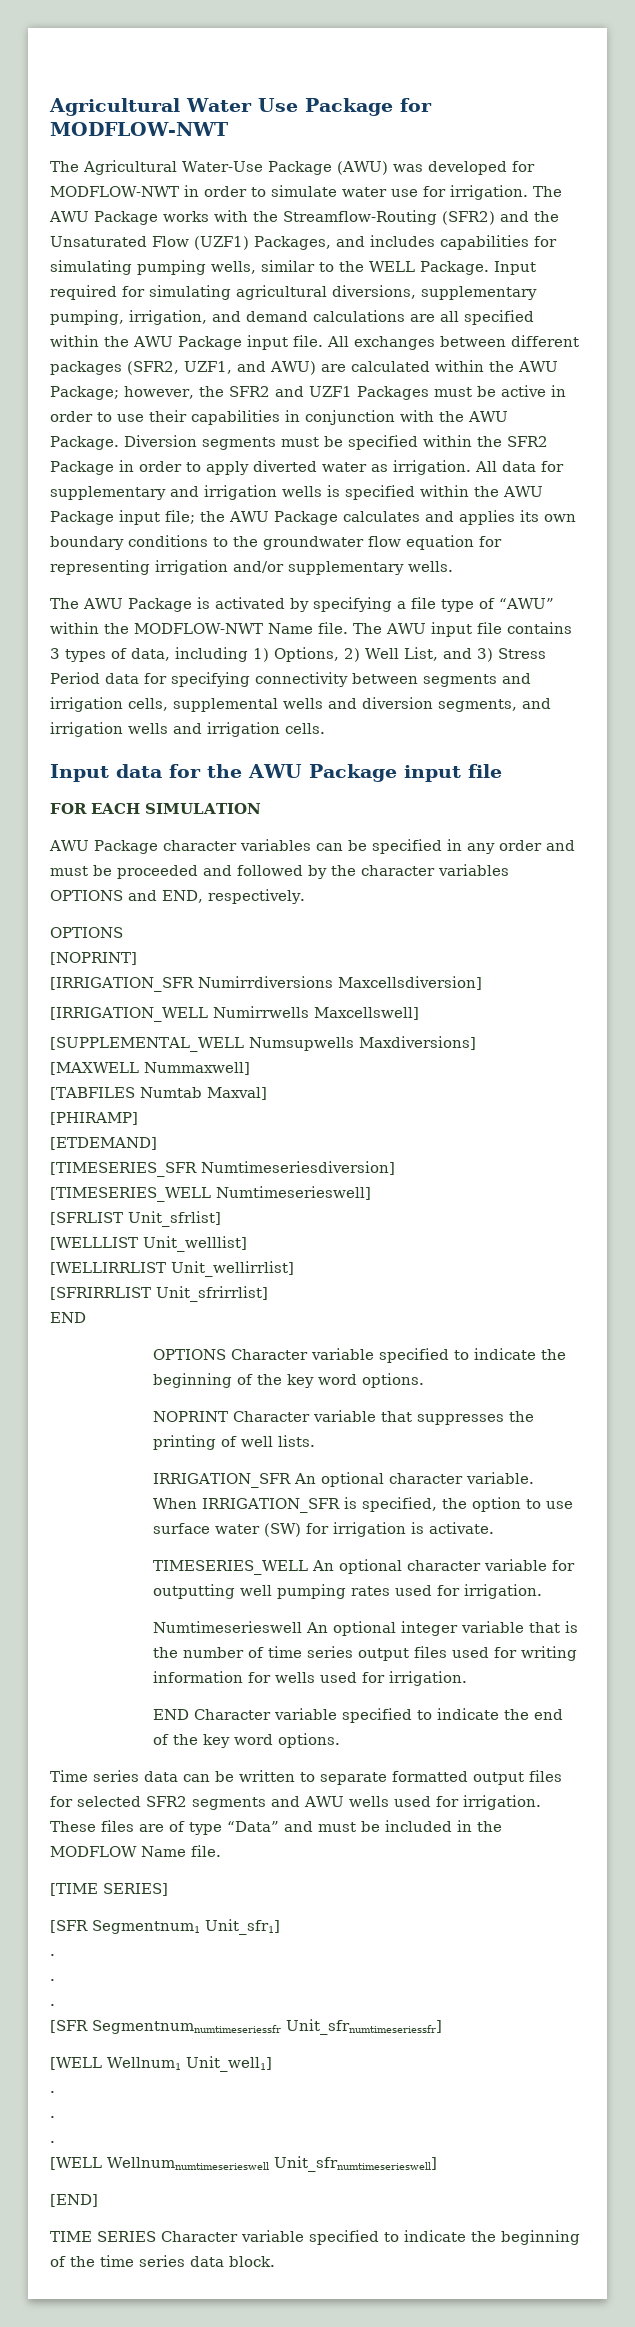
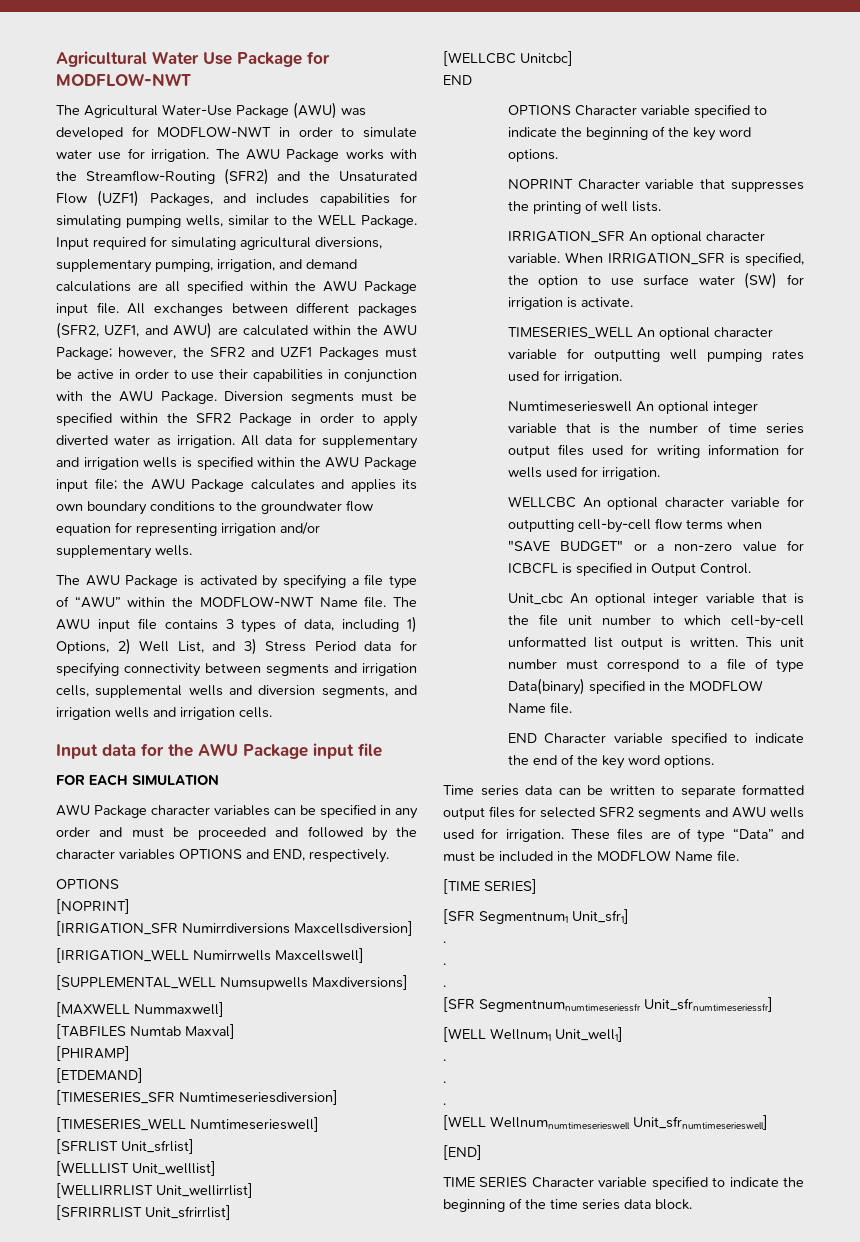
(268, 1294) none -> [443,51,573,66] // [WELLCBC Unitcbc]
(467, 1678) none -> [507,496,804,510] [507,518,762,533] [507,540,804,552] [507,562,751,576] [507,593,804,606] [507,614,804,629] [507,636,804,650] [507,658,804,673] [507,678,763,695] [507,702,572,714] // WELLCBC An optional character variable for outputting cell-by-cell flow terms when "SAVE BUDGET" or a non-zero value for ICBCFL is specified in Output Control. // Unit_cbc An optional integer variable that is the file unit number to which cell-by-cell unformatted list output is written. This unit number must correspond to a file of type Data(binary) specified in the MODFLOW Name file.

